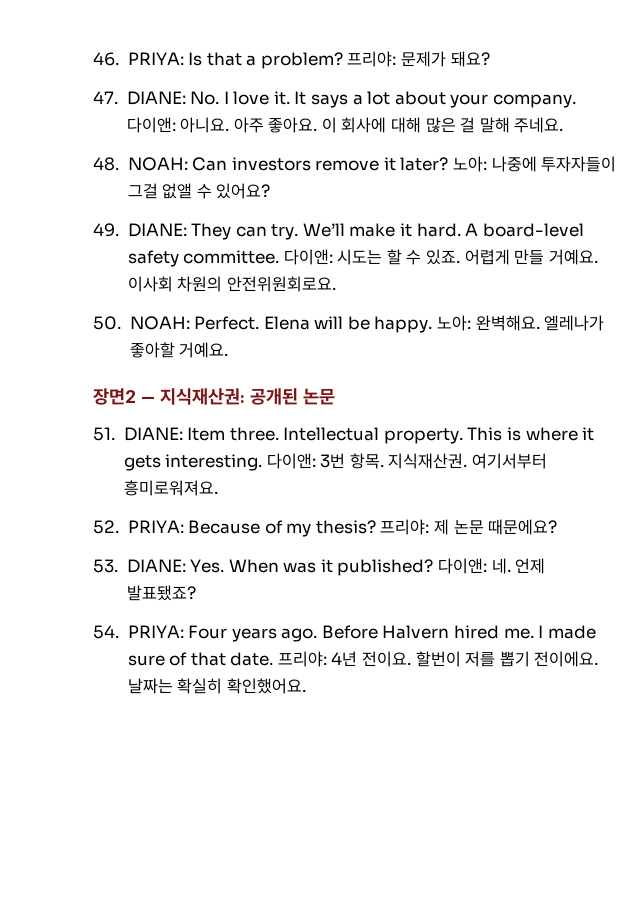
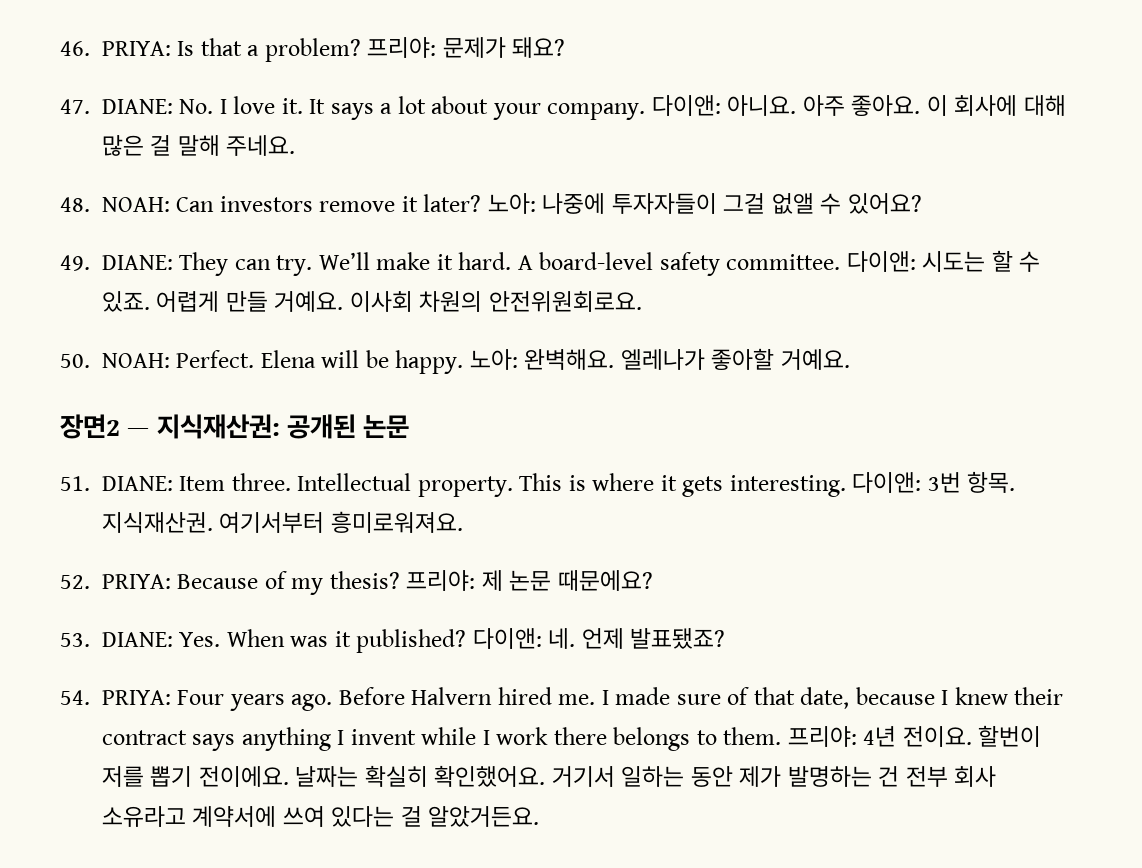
[230,652,274,666] date. -> [800,687,1064,709] [102,727,782,751] date, because I knew their contract says anything I invent while I work there belongs to them.
(306, 686) none -> [551,766,997,787] [102,806,540,827] 거기서 일하는 동안 제가 발명하는 건 전부 회사 소유라고 계약서에 쓰여 있다는 걸 알았거든요.

